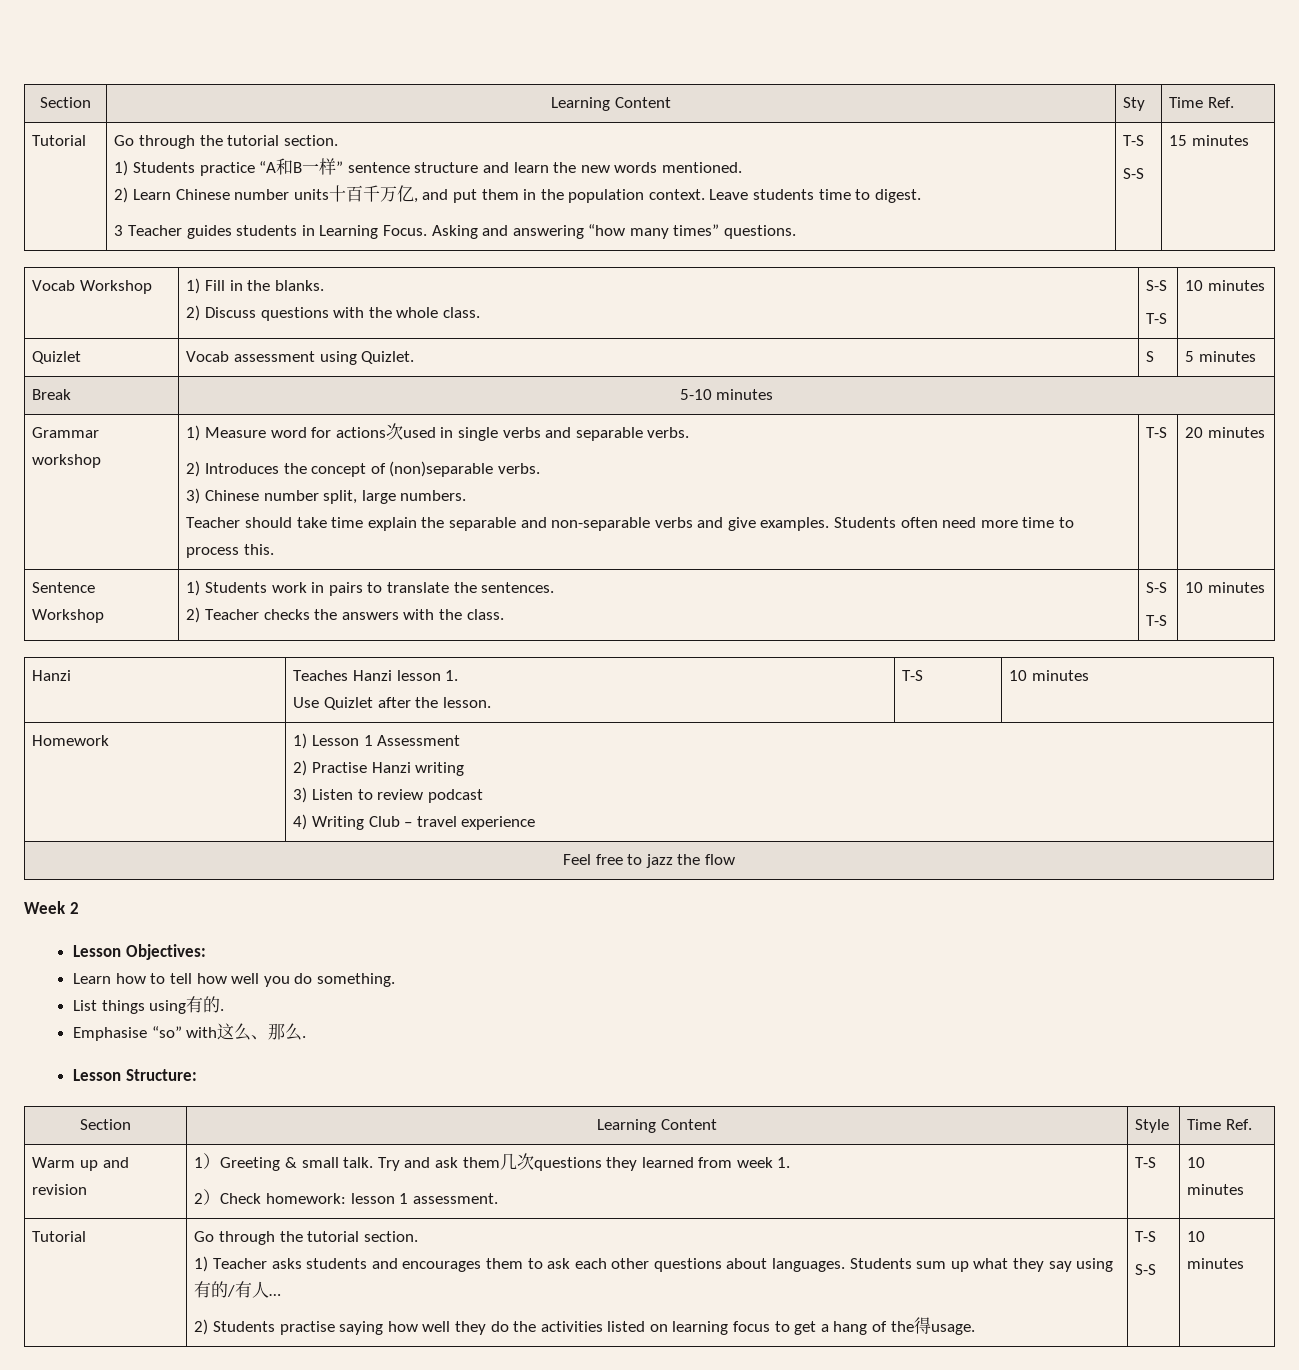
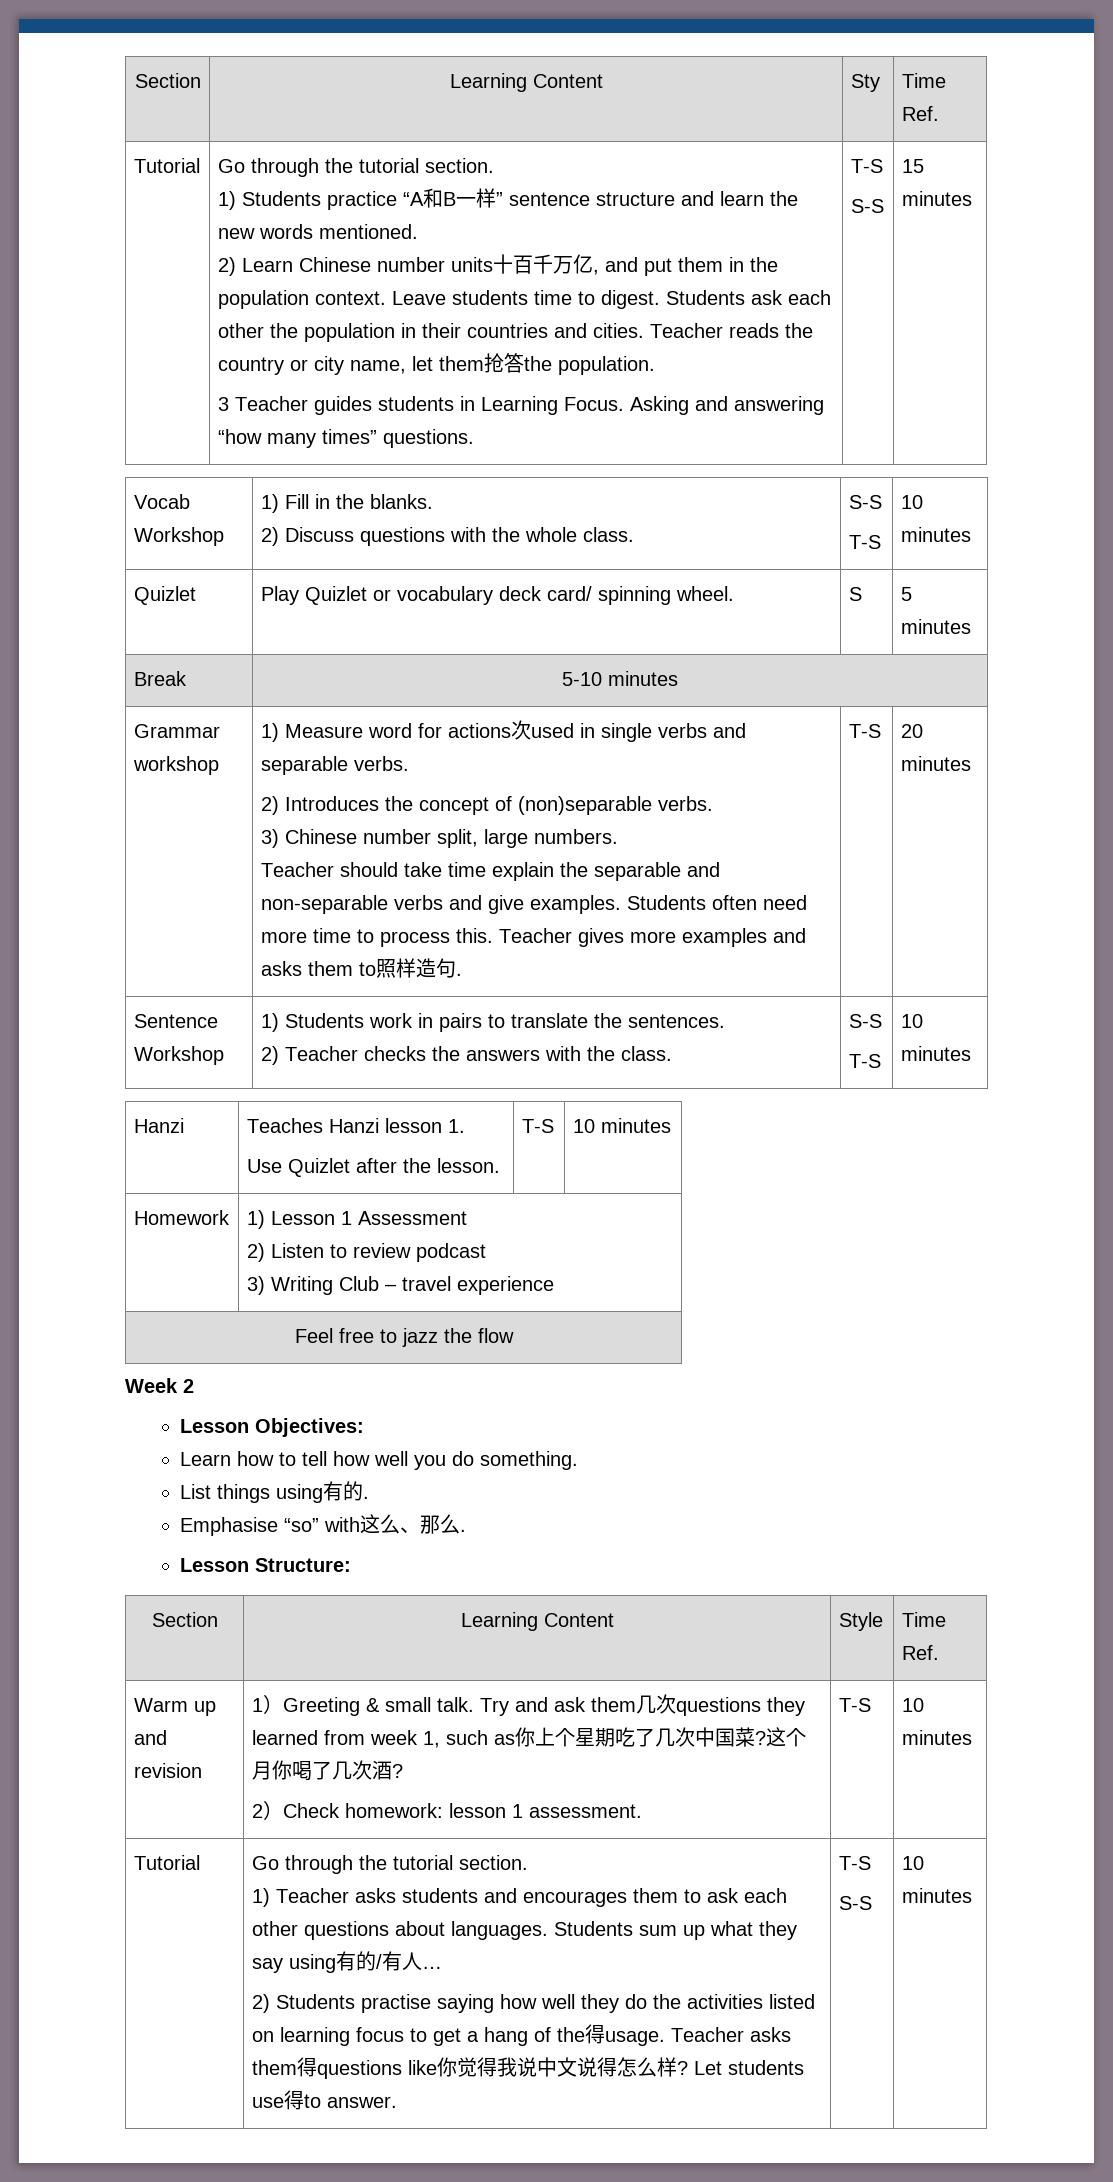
(921, 196) none -> [665,290,831,305] [217,323,813,342] [217,353,655,375] Students ask each other the population in their countries and cities. Teacher reads the country or city name, let them抢答the population.
[186,351,415,365] Vocab assessment using Quizlet. -> [260,586,734,605] Play Quizlet or vocabulary deck card/ spinning wheel.
(274, 549) none -> [498,928,806,947] [260,958,462,978] Teacher gives more examples and asks them to照样造句.
[311,762,465,776] [293,787,308,803] Practise Hanzi writing // 3) -> (265, 1252) none
[293,814,308,830] 4) -> [246,1276,265,1295] 3)
[777,1157,791,1168] 1. -> [422,1727,806,1748] [251,1760,403,1781] 1, such as你上个星期吃了几次中国菜?这个月你喝了几次酒?
(975, 1329) none -> [670,2027,791,2042] [251,2057,804,2079] [251,2090,397,2110] Teacher asks them得questions like你觉得我说中文说得怎么样? Let students use得to answer.

